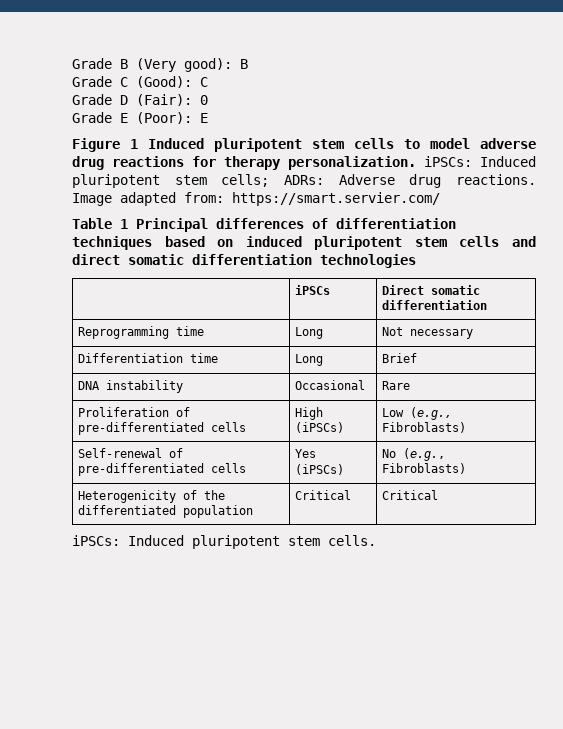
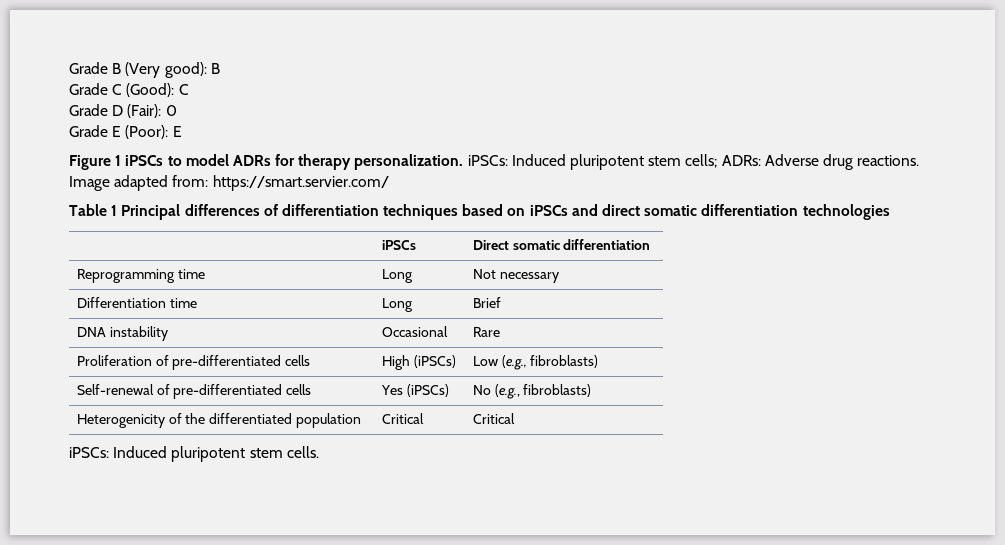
[148,138,536,152] [72,156,184,170] Induced pluripotent stem cells to model adverse drug reactions -> [125,154,271,166] iPSCs to model ADRs
[245,236,500,250] induced pluripotent stem cells -> [529,205,568,216] iPSCs
[381,422,466,433] Fibroblasts) -> [530,355,599,368] fibroblasts)
[381,463,466,474] Fibroblasts) -> [523,384,592,397] fibroblasts)

